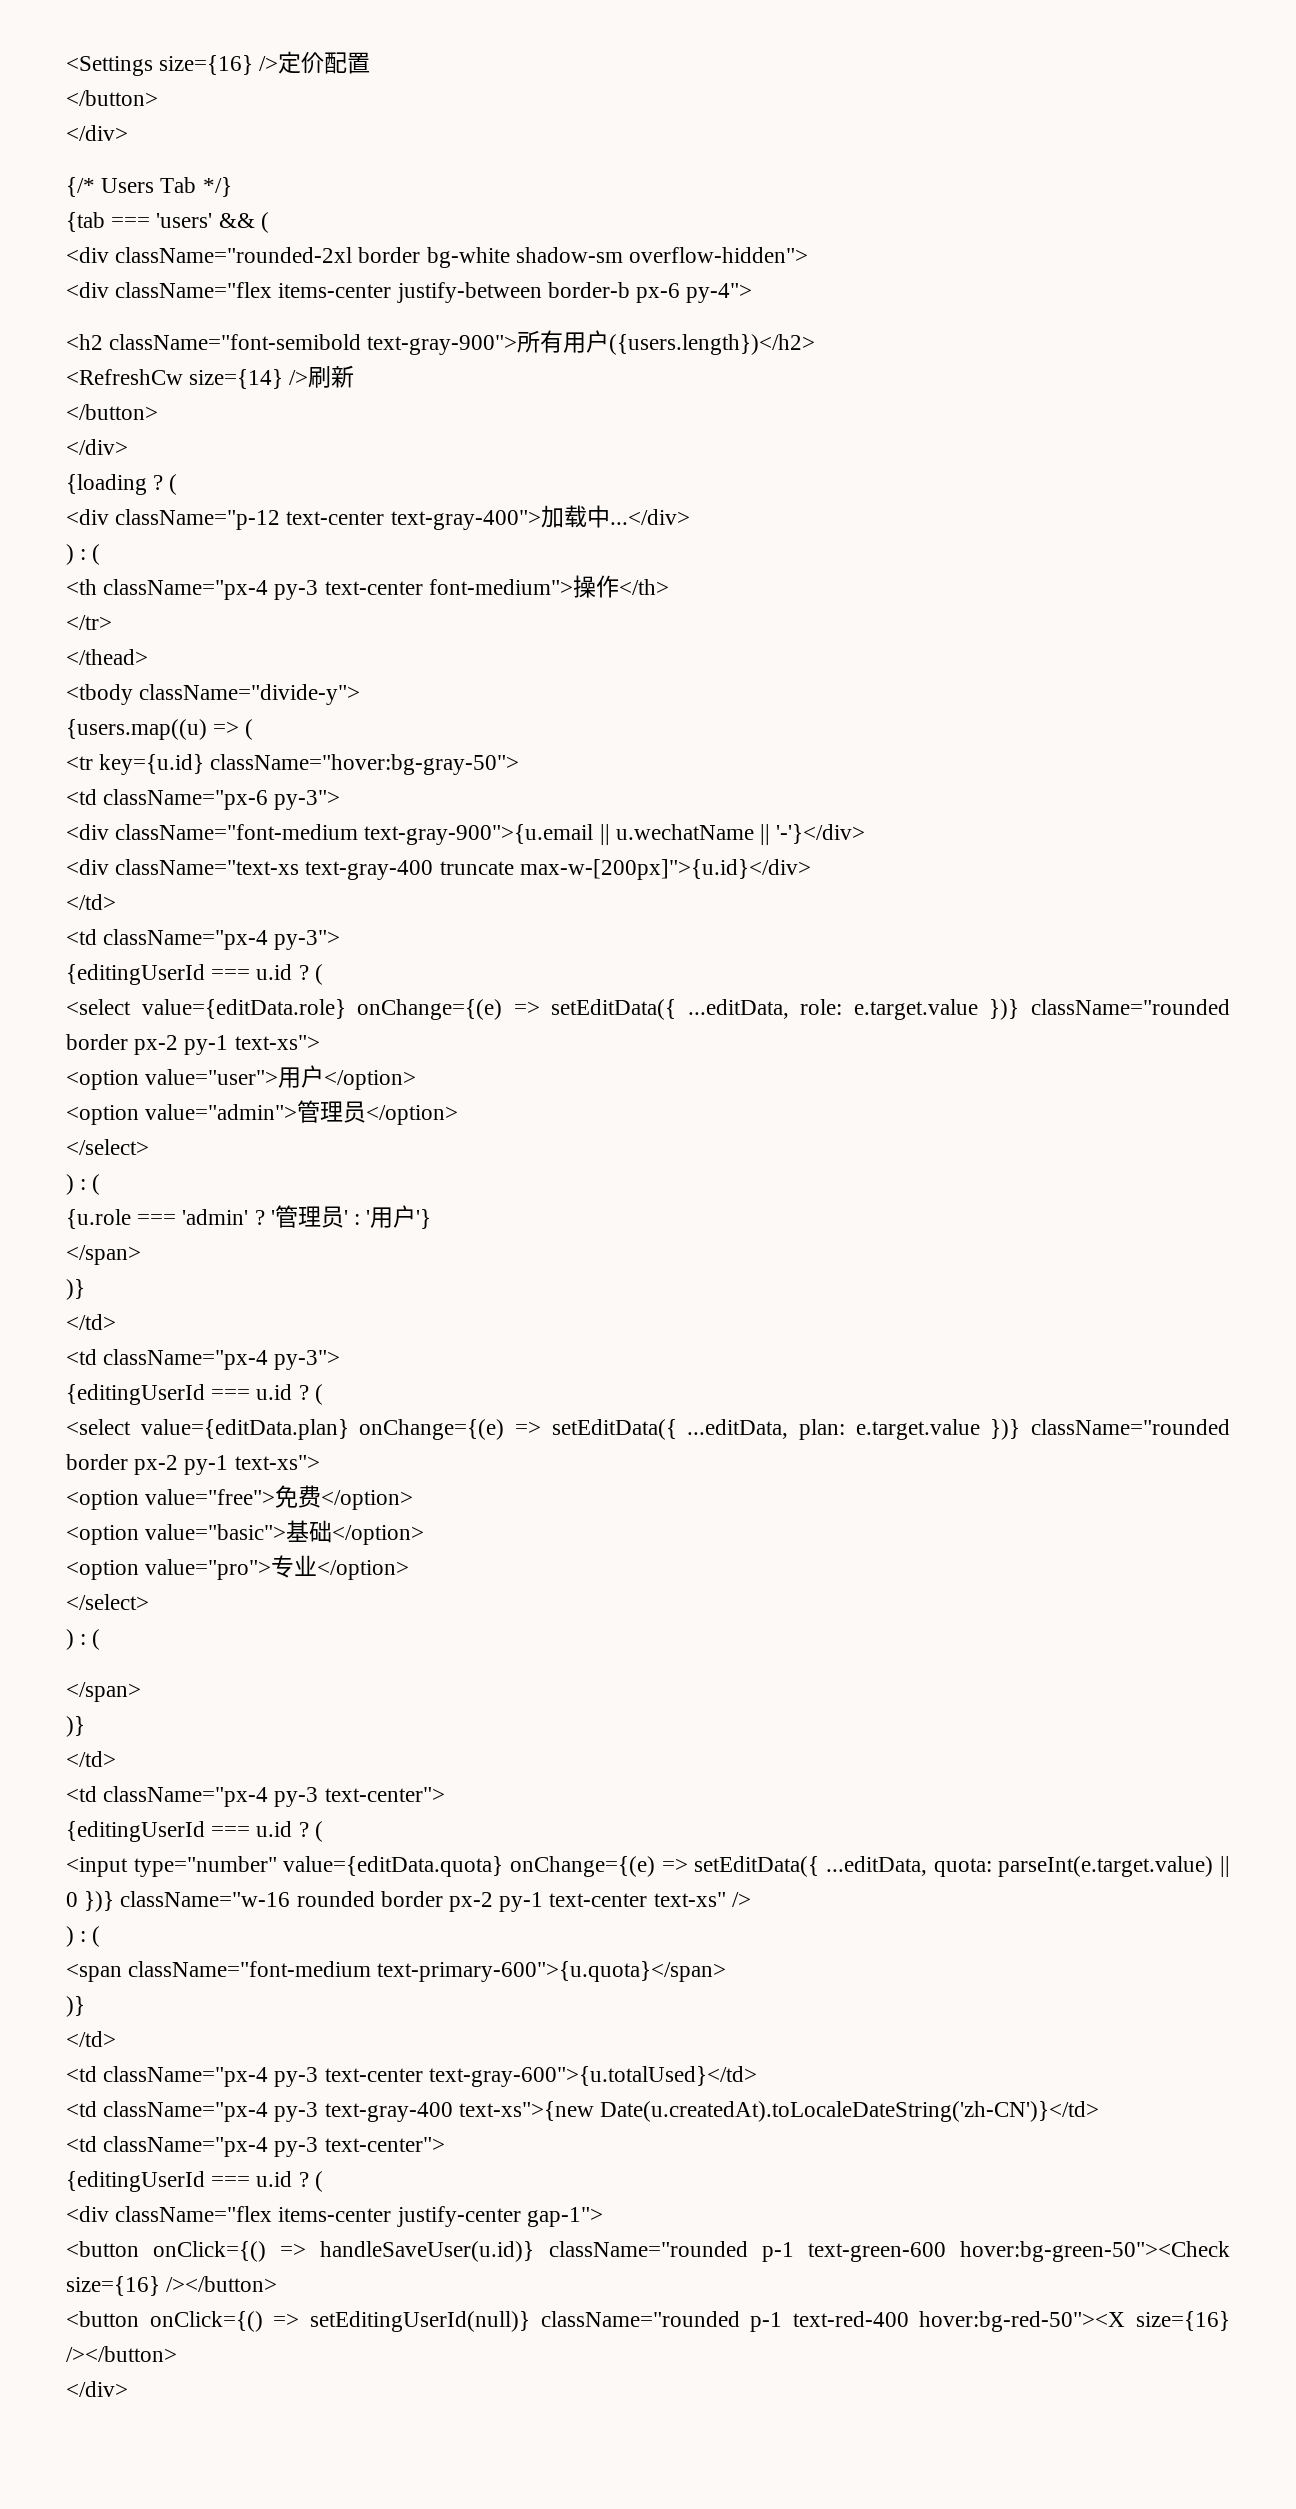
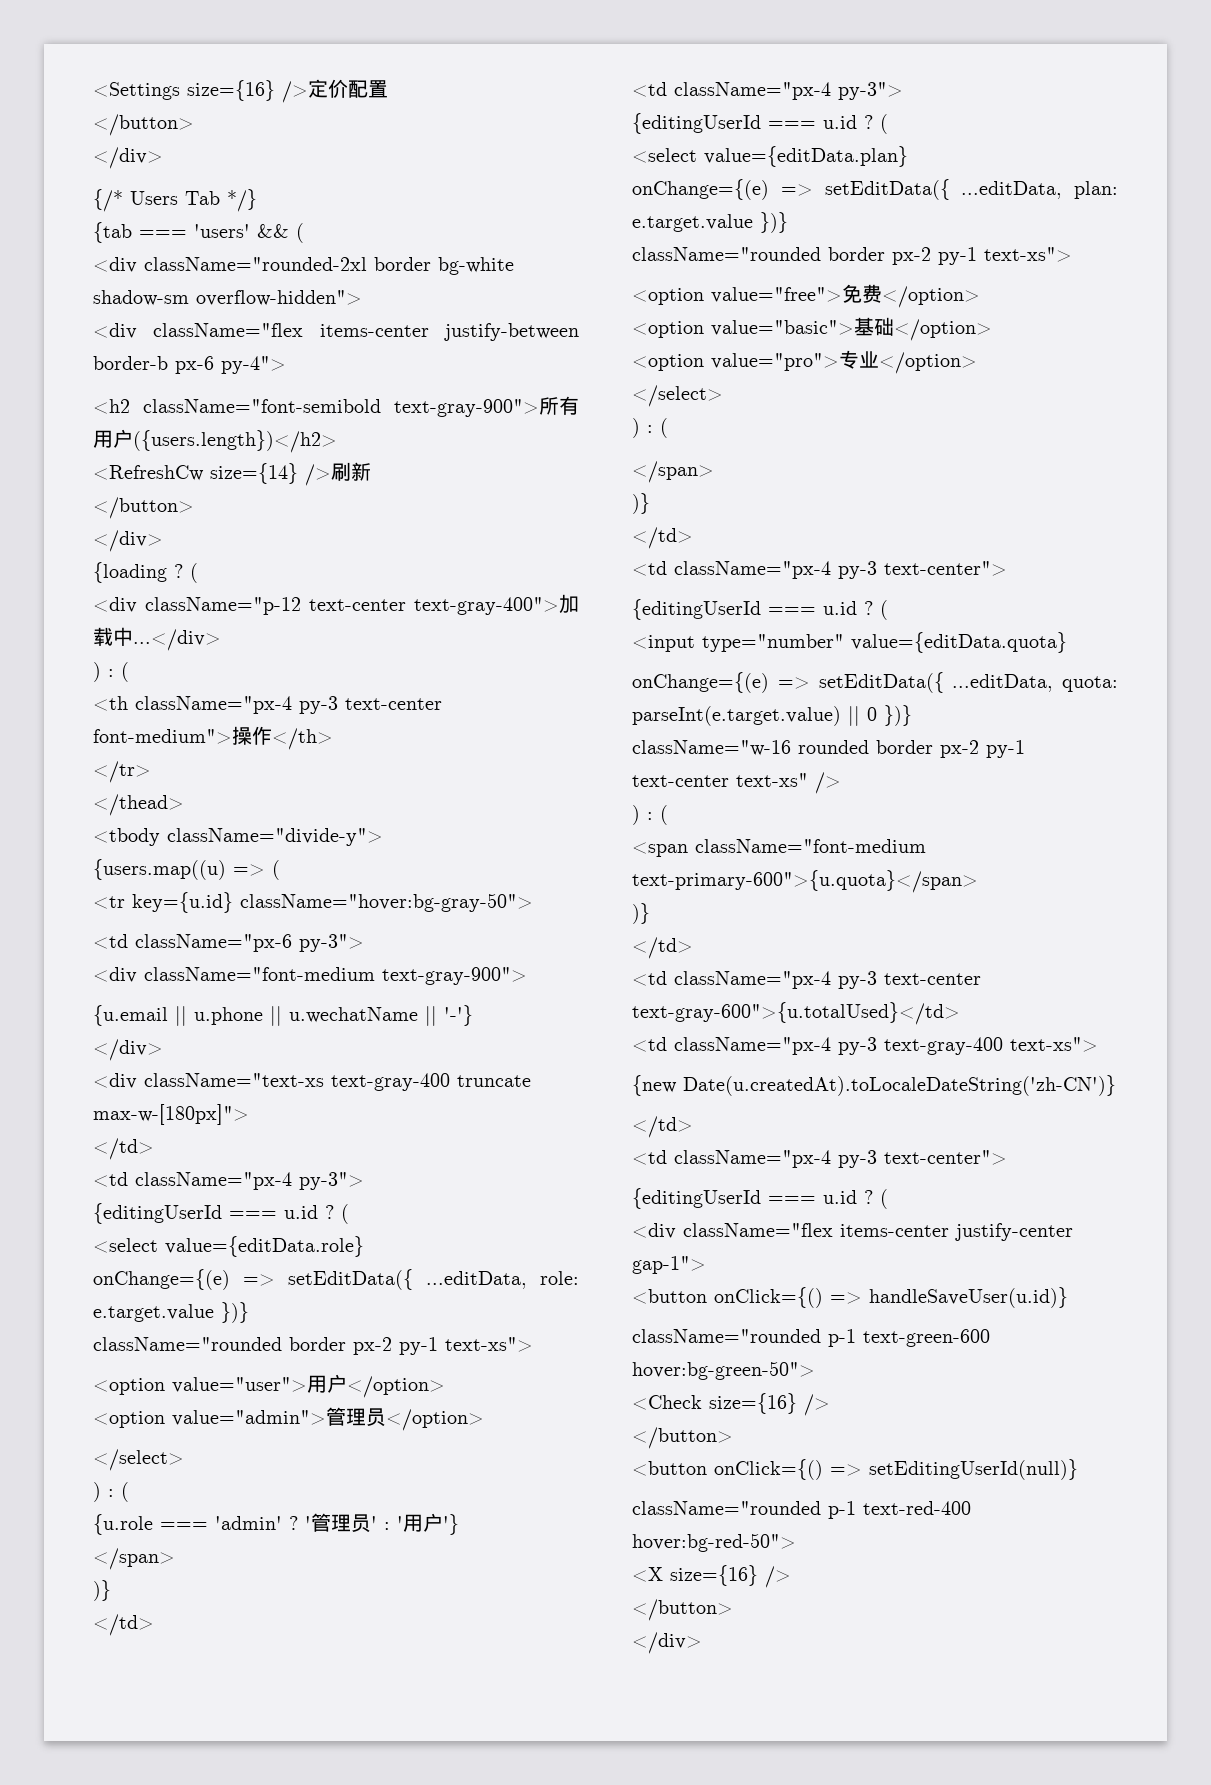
[364,824,594,845] text-gray-900">{u.email -> [382,967,527,985] [93,1005,263,1026] text-gray-900"> // {u.email || u.phone
[776,824,866,844] '-'}</div> -> [444,1005,473,1026] [93,1039,163,1061] '-'} // </div>
[519,859,811,880] max-w-[200px]">{u.id}</div> -> [93,1104,249,1125] max-w-[180px]">
(346, 1009) none -> (364, 1246) //
(1020, 1009) none -> (249, 1312) //
(349, 1429) none -> (908, 156) //
(1021, 1429) none -> (788, 222) //
(504, 1866) none -> (1067, 642) //
(115, 1901) none -> (912, 715) //
[458,2101,1100,2122] text-xs">{new Date(u.createdAt).toLocaleDateString('zh-CN')}</td> -> [1010,1037,1098,1052] [632,1075,1116,1096] [632,1116,693,1138] text-xs"> // {new Date(u.createdAt).toLocaleDateString('zh-CN')} // </td>
(535, 2251) none -> (1068, 1297) //
[959,2241,1230,2262] [66,2276,278,2296] hover:bg-green-50"><Check size={16} /></button> -> [632,1361,815,1380] [632,1393,830,1416] [632,1427,733,1449] hover:bg-green-50"> // <Check size={16} /> // </button>
(530, 2321) none -> (1078, 1469) //
[919,2311,1230,2332] [66,2346,177,2362] hover:bg-red-50"><X size={16} /></button> -> [632,1533,796,1552] [632,1565,791,1588] [632,1599,733,1621] hover:bg-red-50"> // <X size={16} /> // </button>

